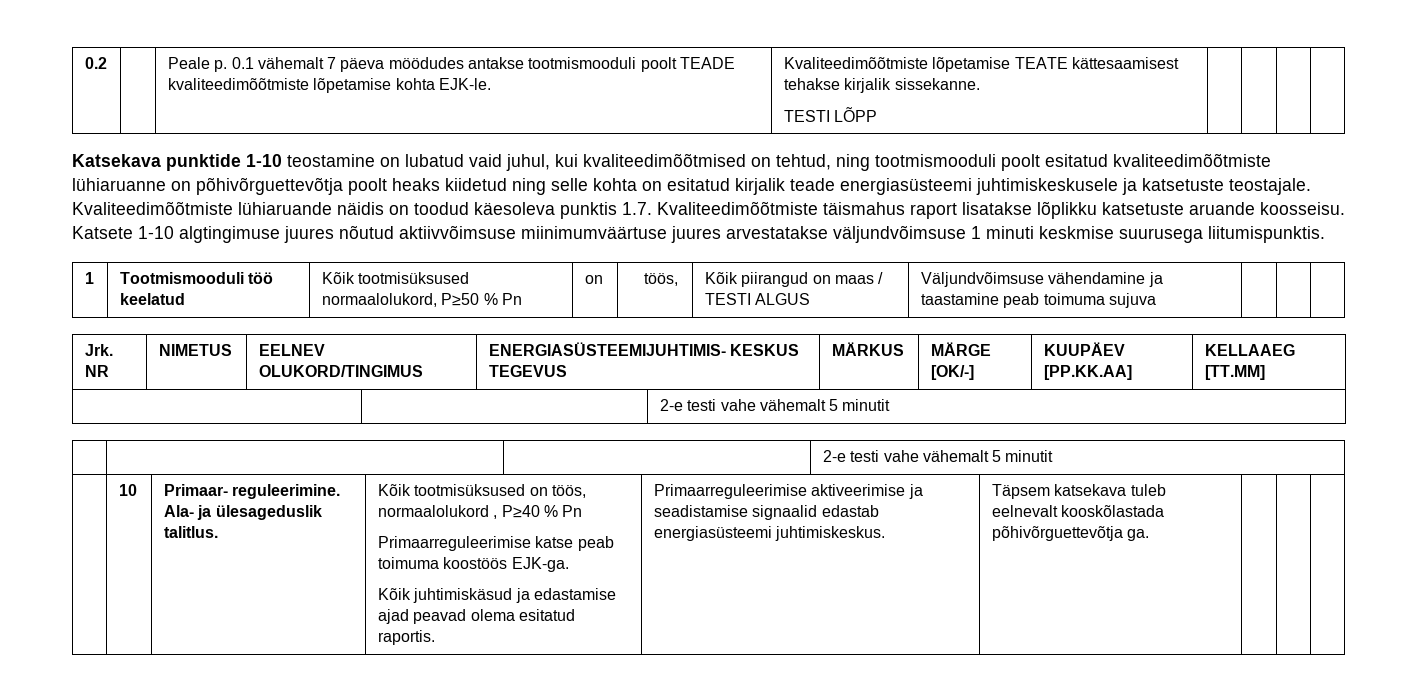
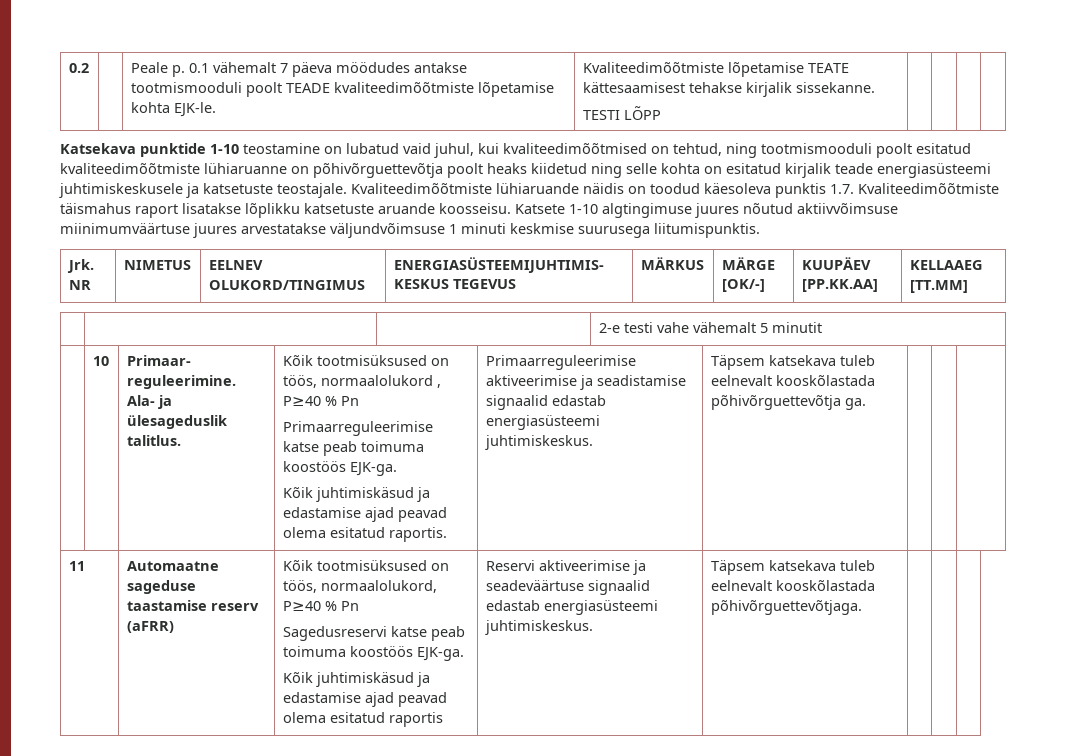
[84,272,94,284] [119,272,274,284] [119,293,185,305] [321,272,470,284] [321,293,522,307] [584,275,603,284] [643,273,678,286] [704,272,884,287] [704,293,811,305] [920,272,1163,287] [920,293,1156,308] // 1 | Tootmismooduli töö keelatud | Kõik tootmisüksused normaalolukord, P≥50 % Pn | on | töös, | Kõik piirangud on maas / TESTI ALGUS | Väljundvõimsuse vähendamine ja taastamine peab toimuma sujuva | | | -> (760, 230) none
[659,399,891,411] // | | 2-e testi vahe vähemalt 5 minutit -> (968, 286) none
(1150, 535) none -> [68,561,85,571] [126,561,219,571] [126,580,196,594] [126,600,259,611] [126,621,174,633] [282,560,449,571] [282,580,437,593] [282,601,359,611] [282,626,465,641] [282,646,464,661] [282,672,430,687] [282,692,447,707] [282,712,443,727] [485,560,646,575] [485,580,650,595] [485,600,658,615] [484,620,593,635] [710,560,875,575] [710,580,875,591] [710,600,862,615] // 11 | Automaatne sageduse taastamise reserv (aFRR) | Kõik tootmisüksused on töös, normaalolukord, P≥40 % Pn // Sagedusreservi katse peab toimuma koostöös EJK-ga. // Kõik juhtimiskäsud ja edastamise ajad peavad olema esitatud raportis | Reservi aktiveerimise ja seadeväärtuse signaalid edastab energiasüsteemi juhtimiskeskus. | Täpsem katsekava tuleb eelnevalt kooskõlastada põhivõrguettevõtjaga. | | |

